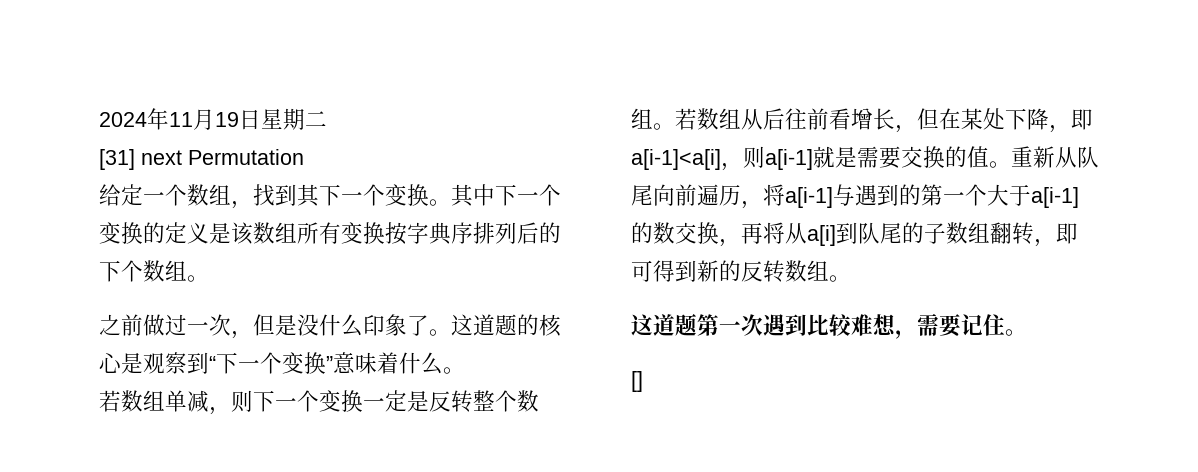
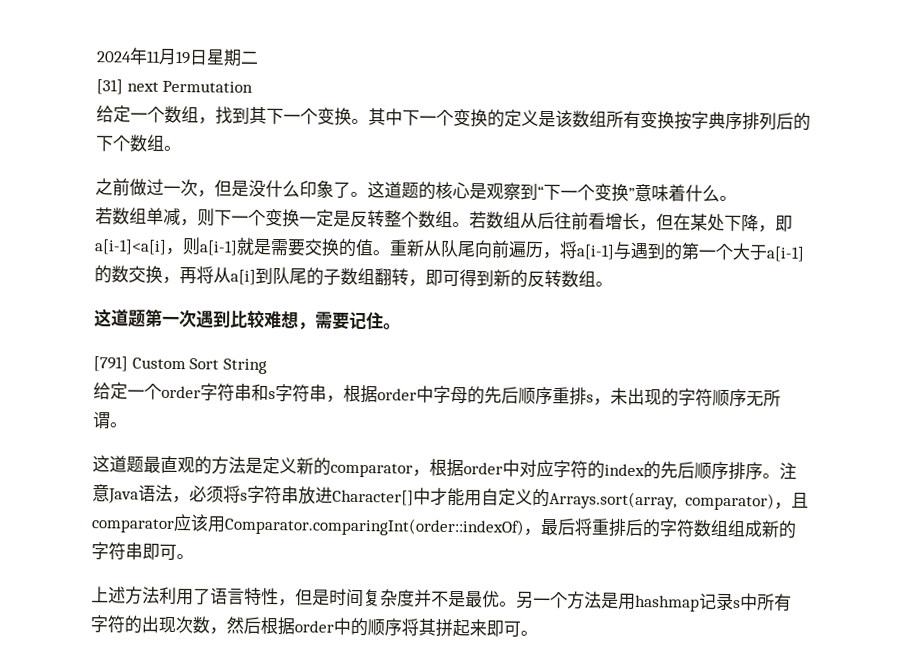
[631,371,643,392] [] -> [93,356,267,374] [93,382,781,408] [92,411,128,430] [92,455,797,481] [92,484,809,511] [91,514,797,539] [91,542,194,561] [91,586,792,612] [90,615,538,638] [791] Custom Sort String // 给定一个order字符串和s字符串，根据order中字母的先后顺序重排s，未出现的字符顺序无所谓。 // 这道题最直观的方法是定义新的comparator，根据order中对应字符的index的先后顺序排序。注意Java语法，必须将s字符串放进Character[]中才能用自定义的Arrays.sort(array, comparator)，且comparator应该用Comparator.comparingInt(order::indexOf)，最后将重排后的字符数组组成新的字符串即可。 // 上述方法利用了语言特性，但是时间复杂度并不是最优。另一个方法是用hashmap记录s中所有字符的出现次数，然后根据order中的顺序将其拼起来即可。

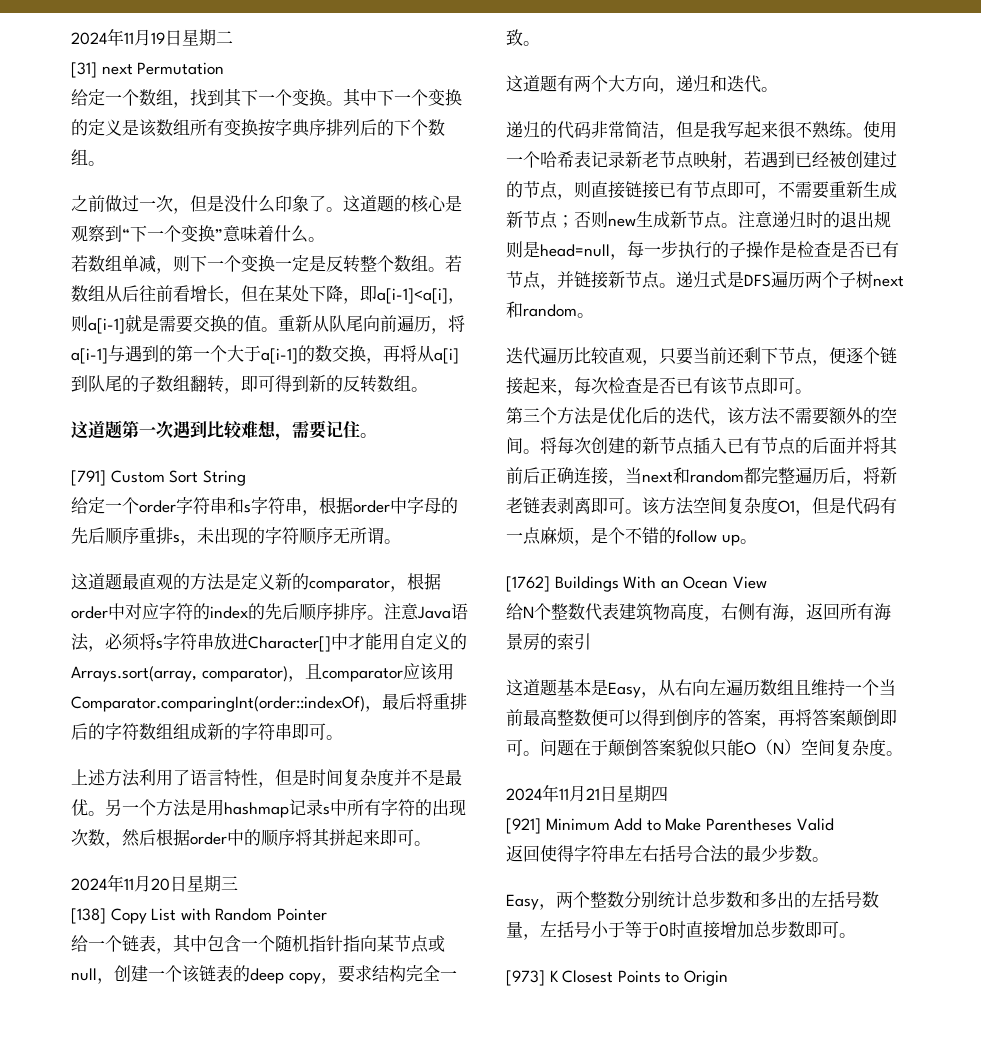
(538, 633) none -> [71,874,238,892] [71,908,327,924] [71,934,445,954] [71,965,457,984] [506,29,540,46] [506,75,778,94] [506,121,897,140] [506,151,897,170] [506,181,897,200] [506,211,891,229] [506,240,899,260] [506,271,904,290] [506,301,594,318] [506,347,897,366] [506,377,812,396] [506,407,897,426] [506,436,898,455] [506,467,897,486] [506,497,897,516] [506,527,757,546] [506,576,767,592] [506,603,891,622] [506,633,591,651] [506,679,896,698] [506,709,897,728] [506,739,903,757] [506,784,668,802] [506,818,834,834] [506,844,829,863] [506,890,879,910] [506,920,856,940] [506,970,728,986] // 2024年11月20日星期三 // [138] Copy List with Random Pointer // 给一个链表，其中包含一个随机指针指向某节点或null，创建一个该链表的deep copy，要求结构完全一致。 // 这道题有两个大方向，递归和迭代。 // 递归的代码非常简洁，但是我写起来很不熟练。使用一个哈希表记录新老节点映射，若遇到已经被创建过的节点，则直接链接已有节点即可，不需要重新生成新节点；否则new生成新节点。注意递归时的退出规则是head=null，每一步执行的子操作是检查是否已有节点，并链接新节点。递归式是DFS遍历两个子树next和random。 // 迭代遍历比较直观，只要当前还剩下节点，便逐个链接起来，每次检查是否已有该节点即可。 // 第三个方法是优化后的迭代，该方法不需要额外的空间。将每次创建的新节点插入已有节点的后面并将其前后正确连接，当next和random都完整遍历后，将新老链表剥离即可。该方法空间复杂度O1，但是代码有一点麻烦，是个不错的follow up。 // [1762] Buildings With an Ocean View // 给N个整数代表建筑物高度，右侧有海，返回所有海景房的索引 // 这道题基本是Easy，从右向左遍历数组且维持一个当前最高整数便可以得到倒序的答案，再将答案颠倒即可。问题在于颠倒答案貌似只能O（N）空间复杂度。 // 2024年11月21日星期四 // [921] Minimum Add to Make Parentheses Valid // 返回使得字符串左右括号合法的最少步数。 // Easy，两个整数分别统计总步数和多出的左括号数量，左括号小于等于0时直接增加总步数即可。 // [973] K Closest Points to Origin

